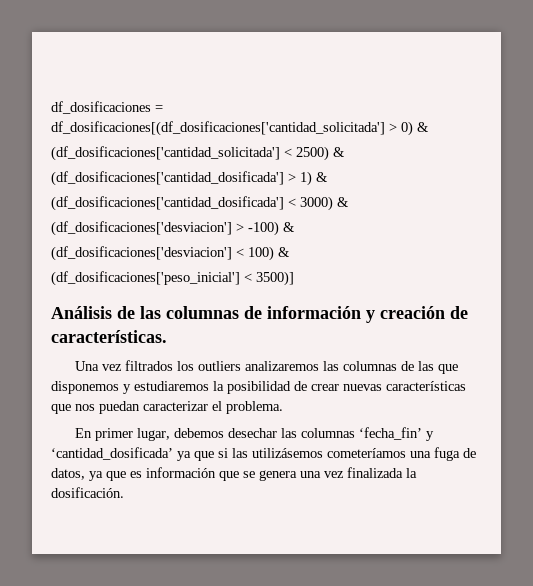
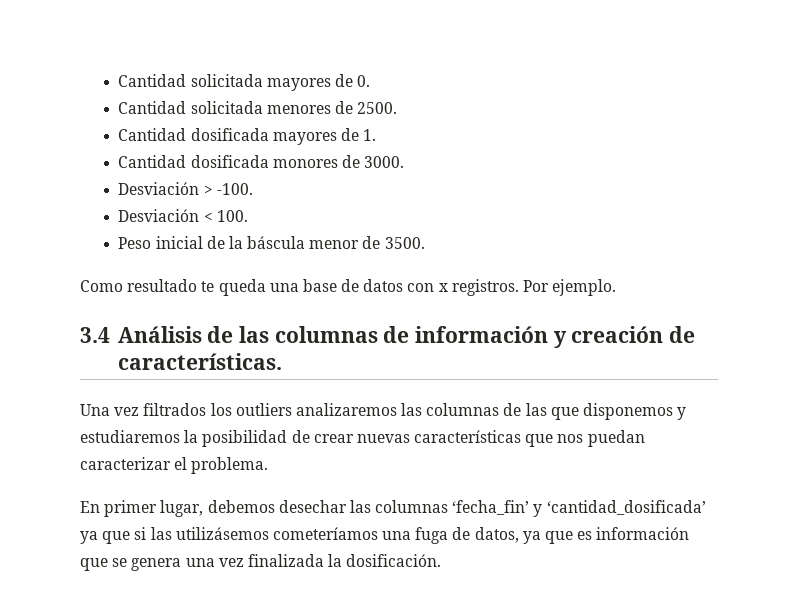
[51,101,163,114] [51,121,429,136] [51,146,345,161] [51,171,328,186] [51,196,349,211] [51,221,295,236] [51,246,290,261] [51,271,294,286] df_dosificaciones = df_dosificaciones[(df_dosificaciones['cantidad_solicitada'] > 0) & // (df_dosificaciones['cantidad_solicitada'] < 2500) & // (df_dosificaciones['cantidad_dosificada'] > 1) & // (df_dosificaciones['cantidad_dosificada'] < 3000) & // (df_dosificaciones['desviacion'] > -100) & // (df_dosificaciones['desviacion'] < 100) & // (df_dosificaciones['peso_inicial'] < 3500)] // -> [118,74,371,91] [118,101,398,114] [118,128,377,145] [118,155,405,168] [118,182,253,195] [118,209,248,222] [118,236,425,249] [80,279,617,296] [80,327,110,343] Cantidad solicitada mayores de 0. // Cantidad solicitada menores de 2500. // Cantidad dosificada mayores de 1. // Cantidad dosificada monores de 3000. // Desviación > -100. // Desviación < 100. // Peso inicial de la báscula menor de 3500. // Como resultado te queda una base de datos con x registros. Por ejemplo. // 3.4

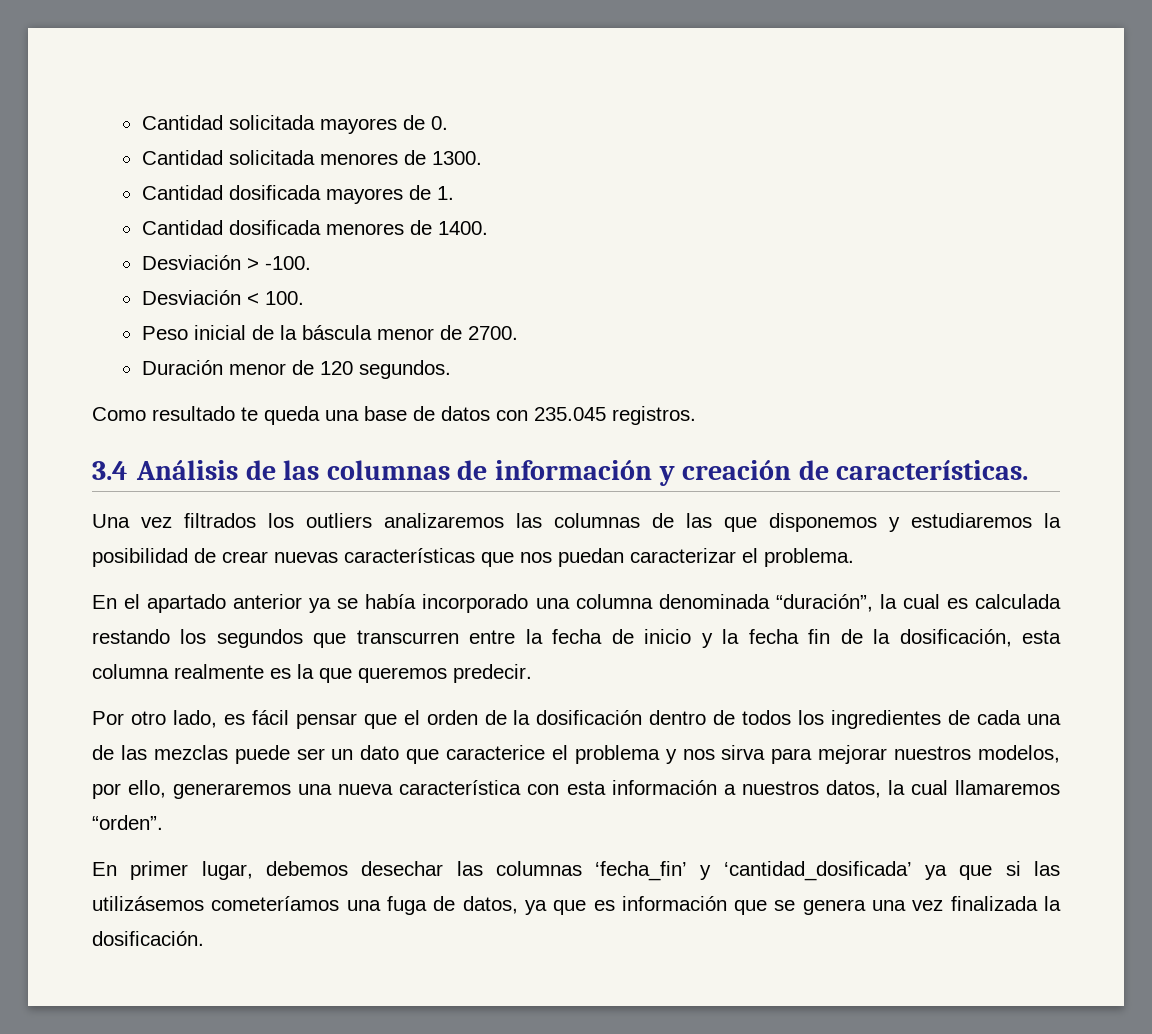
[357,102,398,114] 2500. -> [431,151,482,165] 1300.
[272,155,405,168] monores de 3000. -> [325,220,488,235] menores de 1400.
[384,237,425,249] 3500. -> [467,326,518,340] [141,360,451,379] 2700. // Duración menor de 120 segundos.
[438,283,448,292] x -> [534,407,606,421] 235.045
[523,279,617,296] Por ejemplo. -> (696, 415) none
(269, 465) none -> [92,594,1062,613] [92,629,1062,648] [92,664,532,683] [92,710,1061,729] [92,745,1060,764] [92,780,1060,799] [92,815,163,830] // En el apartado anterior ya se había incorporado una columna denominada “duración”, la cual es calculada restando los segundos que transcurren entre la fecha de inicio y la fecha fin de la dosificación, esta columna realmente es la que queremos predecir. // Por otro lado, es fácil pensar que el orden de la dosificación dentro de todos los ingredientes de cada una de las mezclas puede ser un dato que caracterice el problema y nos sirva para mejorar nuestros modelos, por ello, generaremos una nueva característica con esta información a nuestros datos, la cual llamaremos “orden”.

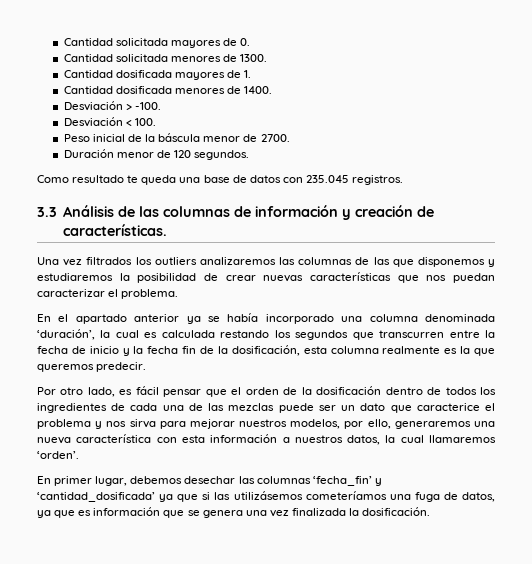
[92,461,127,480] 3.4 -> [37,207,57,217] 3.3
[775,594,873,612] “duración”, -> [37,329,95,340] ‘duración’,
[92,815,163,830] “orden”. -> [37,451,79,459] ‘orden’.

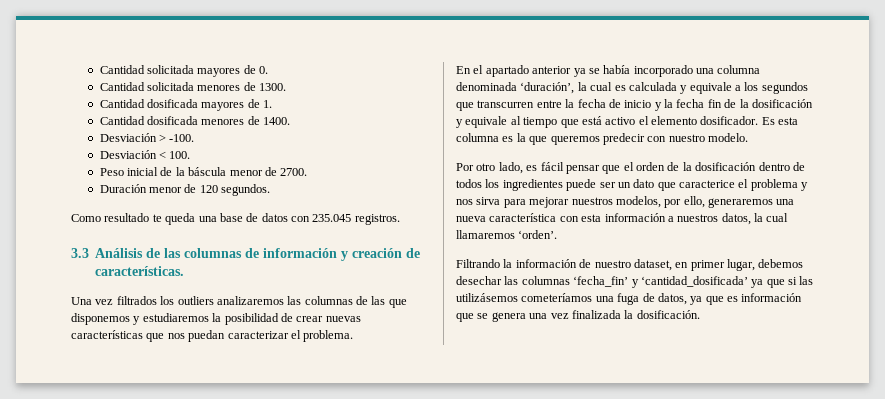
[220,330,270,338] restando -> [680,82,741,94] y equivale a
[231,345,300,356] dosificación, -> [751,99,813,108] [456,116,775,128] dosificación y equivale al tiempo que está activo el elemento dosificador. Es
[382,346,441,354] realmente -> (499, 137) none
[96,362,147,372] predecir. -> [602,133,748,145] predecir con nuestro modelo.
[111,403,275,411] de cada una de las mezclas -> (563, 185) none
[37,476,51,484] En -> [456,259,689,271] Filtrando la información de nuestro dataset, en

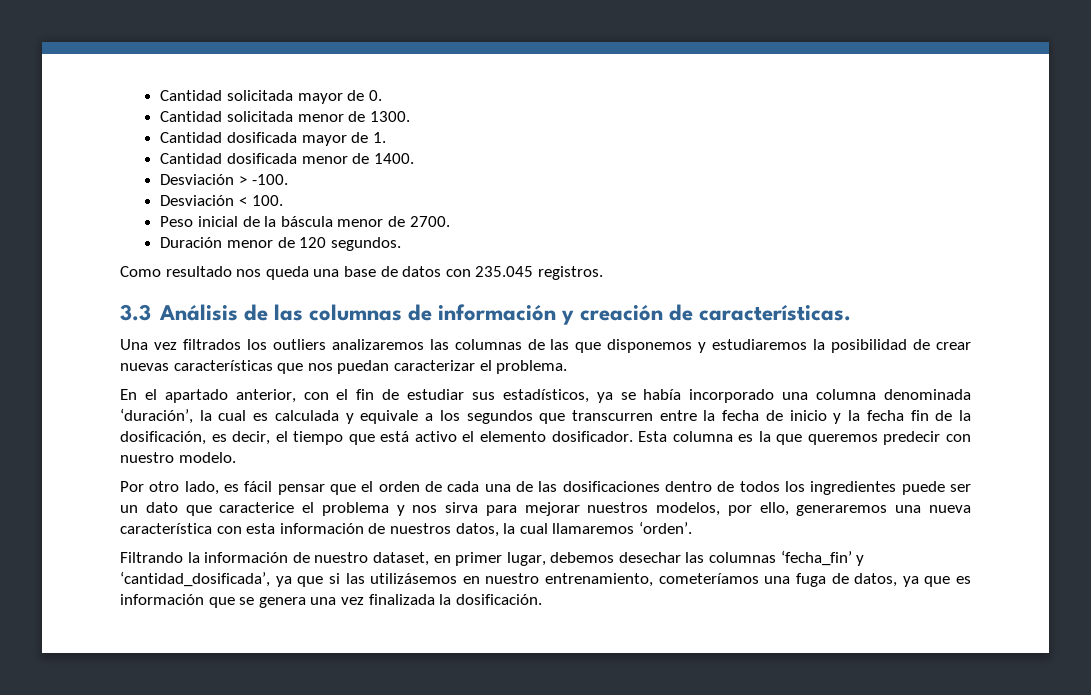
[99,65,241,77] Cantidad solicitada mayores -> [160,90,343,104] Cantidad solicitada mayor
[197,85,241,91] menores -> [297,114,344,122] menor
[201,102,245,111] mayores -> [301,135,347,146] mayor
[201,119,245,125] menores -> [301,156,348,164] menor
[152,214,162,222] te -> [236,269,262,277] nos
[532,66,572,74] anterior -> [235,389,589,403] anterior, con el fin de estudiar sus estadísticos,
[751,99,813,108] [456,116,521,128] dosificación y equivale al -> [120,431,288,445] dosificación, es decir, el
[761,117,799,125] Es esta -> [638,431,668,442] Esta
[682,162,757,171] la dosificación -> [447,481,660,492] cada una de las dosificaciones
[667,216,674,222] a -> [368,523,386,534] de
[640,276,748,287] ‘cantidad_dosificada’ -> [120,571,270,587] ‘cantidad_dosificada’,
(518, 297) none -> [462,573,653,587] en nuestro entrenamiento,

